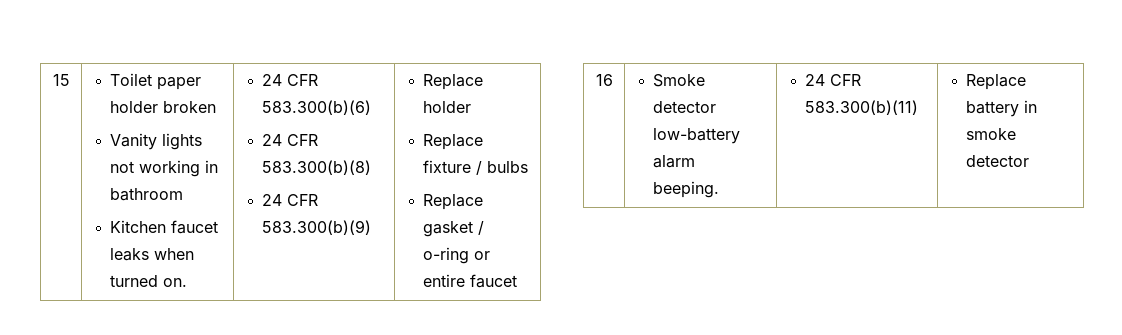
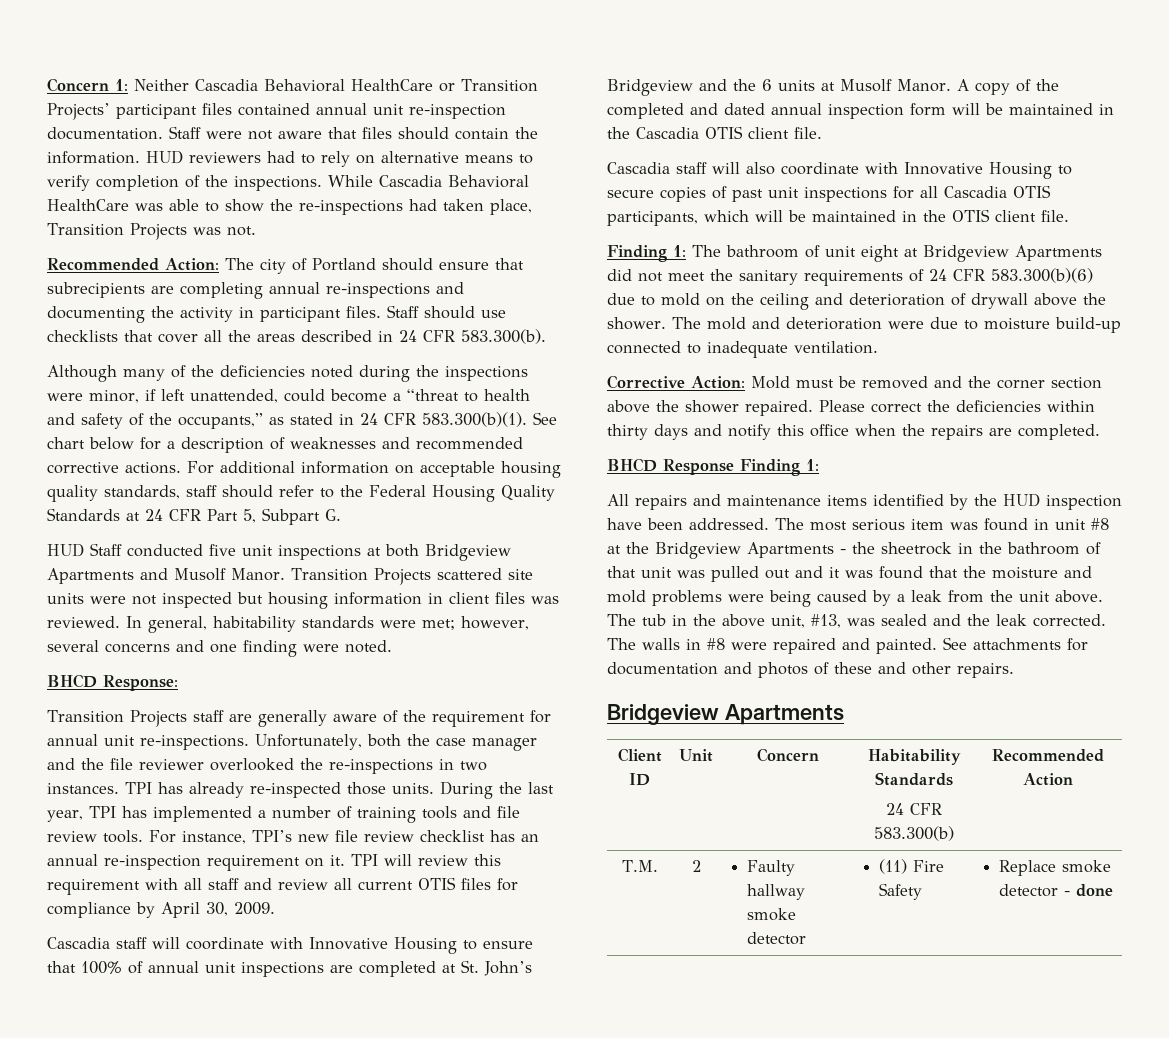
[52,74,70,86] [110,73,202,90] [110,101,217,113] [110,133,203,150] [110,160,219,177] [110,188,184,201] [110,220,219,234] [110,248,195,261] [110,275,188,287] [262,74,319,86] [262,100,372,115] [262,134,319,146] [262,160,372,175] [262,194,319,206] [262,220,372,235] [423,74,484,90] [423,101,472,113] [423,134,484,150] [423,160,529,175] [423,194,484,210] [423,221,485,237] [423,247,491,264] [423,274,518,288] [595,74,613,86] [653,74,706,87] [653,101,717,113] [653,128,741,144] [653,155,696,168] [653,181,720,198] [805,74,862,86] [805,100,919,115] [966,74,1027,90] [966,100,1038,117] [966,128,1017,140] [966,155,1030,167] 15 | Toilet paper holder broken // Vanity lights not working in bathroom // Kitchen faucet leaks when turned on. | 24 CFR 583.300(b)(6) // 24 CFR 583.300(b)(8) // 24 CFR 583.300(b)(9) | Replace holder // Replace fixture / bulbs // Replace gasket / o-ring or entire faucet // 16 | Smoke detector low-battery alarm beeping. | 24 CFR 583.300(b)(11) | Replace battery in smoke detector -> [47,78,538,92] [47,103,506,120] [47,126,538,140] [47,150,533,167] [47,175,529,191] [47,199,532,215] [47,223,256,240] [47,258,524,274] [47,282,464,299] [47,305,506,323] [47,329,546,344] [47,365,528,382] [47,389,530,403] [47,412,557,429] [47,437,523,453] [47,461,561,478] [47,485,555,502] [47,508,341,525] [47,543,511,561] [47,568,533,585] [47,592,559,609] [47,616,529,633] [47,640,392,657] [47,674,178,691] [47,710,551,727] [47,734,537,751] [47,758,487,774] [47,781,554,799] [47,806,520,823] [47,830,539,844] [47,854,501,871] [47,877,518,895] [47,902,275,918] [47,937,533,954] [47,960,532,977] [607,79,1059,96] [607,103,1114,119] [607,126,822,139] [607,162,1072,179] [607,185,1051,202] [607,209,1069,226] [607,245,1102,262] [607,268,1093,286] [607,293,1106,310] [607,317,1121,333] [607,341,878,358] [607,375,1102,389] [607,400,1095,416] [607,424,1100,440] [607,458,819,476] [607,493,1122,510] [607,518,1109,531] [607,542,1101,559] [607,566,1092,582] [607,590,1103,607] [607,614,1106,628] [607,637,1088,654] [607,662,1014,678] [607,704,844,725] [617,748,662,762] [629,773,650,786] [678,749,713,762] [756,748,819,762] [867,749,961,765] [874,772,953,786] [885,803,942,815] [873,826,954,841] [991,749,1104,762] [1022,773,1073,786] [621,860,658,872] [692,860,701,872] [746,860,795,876] [746,884,805,900] [746,908,796,921] [746,932,806,945] [878,859,944,874] [878,883,922,900] [998,860,1111,876] [998,884,1113,897] Concern 1: Neither Cascadia Behavioral HealthCare or Transition Projects’ participant files contained annual unit re-inspection documentation. Staff were not aware that files should contain the information. HUD reviewers had to rely on alternative means to verify completion of the inspections. While Cascadia Behavioral HealthCare was able to show the re-inspections had taken place, Transition Projects was not. // Recommended Action: The city of Portland should ensure that subrecipients are completing annual re-inspections and documenting the activity in participant files. Staff should use checklists that cover all the areas described in 24 CFR 583.300(b). // Although many of the deficiencies noted during the inspections were minor, if left unattended, could become a “threat to health and safety of the occupants,” as stated in 24 CFR 583.300(b)(1). See chart below for a description of weaknesses and recommended corrective actions. For additional information on acceptable housing quality standards, staff should refer to the Federal Housing Quality Standards at 24 CFR Part 5, Subpart G. // HUD Staff conducted five unit inspections at both Bridgeview Apartments and Musolf Manor. Transition Projects scattered site units were not inspected but housing information in client files was reviewed. In general, habitability standards were met; however, several concerns and one finding were noted. // BHCD Response: // Transition Projects staff are generally aware of the requirement for annual unit re-inspections. Unfortunately, both the case manager and the file reviewer overlooked the re-inspections in two instances. TPI has already re-inspected those units. During the last year, TPI has implemented a number of training tools and file review tools. For instance, TPI’s new file review checklist has an annual re-inspection requirement on it. TPI will review this requirement with all staff and review all current OTIS files for compliance by April 30, 2009. // Cascadia staff will coordinate with Innovative Housing to ensure that 100% of annual unit inspections are completed at St. John’s Bridgeview and the 6 units at Musolf Manor. A copy of the completed and dated annual inspection form will be maintained in the Cascadia OTIS client file. // Cascadia staff will also coordinate with Innovative Housing to secure copies of past unit inspections for all Cascadia OTIS participants, which will be maintained in the OTIS client file. // Finding 1: The bathroom of unit eight at Bridgeview Apartments did not meet the sanitary requirements of 24 CFR 583.300(b)(6) due to mold on the ceiling and deterioration of drywall above the shower. The mold and deterioration were due to moisture build-up connected to inadequate ventilation. // Corrective Action: Mold must be removed and the corner section above the shower repaired. Please correct the deficiencies within thirty days and notify this office when the repairs are completed. // BHCD Response Finding 1: // All repairs and maintenance items identified by the HUD inspection have been addressed. The most serious item was found in unit #8 at the Bridgeview Apartments - the sheetrock in the bathroom of that unit was pulled out and it was found that the moisture and mold problems were being caused by a leak from the unit above. The tub in the above unit, #13, was sealed and the leak corrected. The walls in #8 were repaired and painted. See attachments for documentation and photos of these and other repairs. // Bridgeview Apartments // Client ID | Unit | Concern | Habitability Standards // 24 CFR 583.300(b) | Recommended Action // T.M. | 2 | Faulty hallway smoke detector | (11) Fire Safety | Replace smoke detector - done

